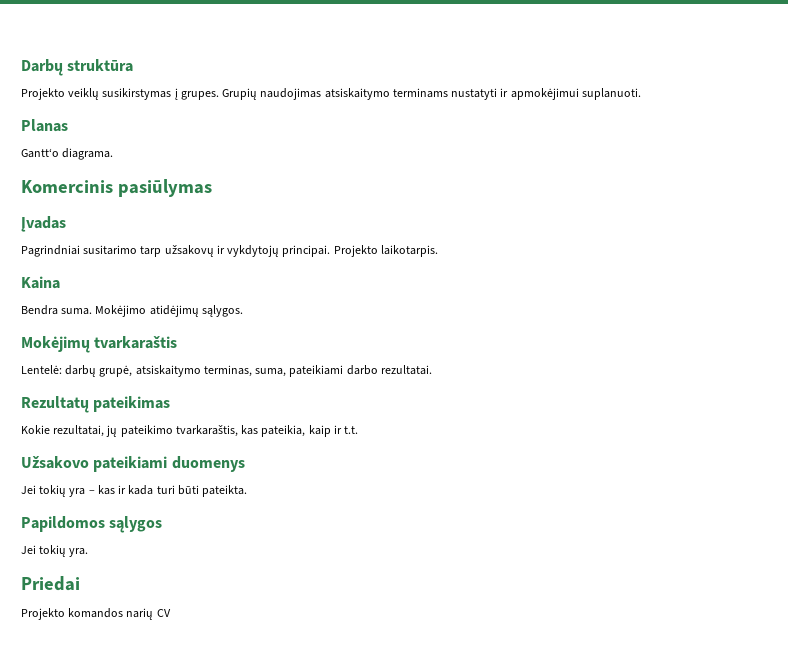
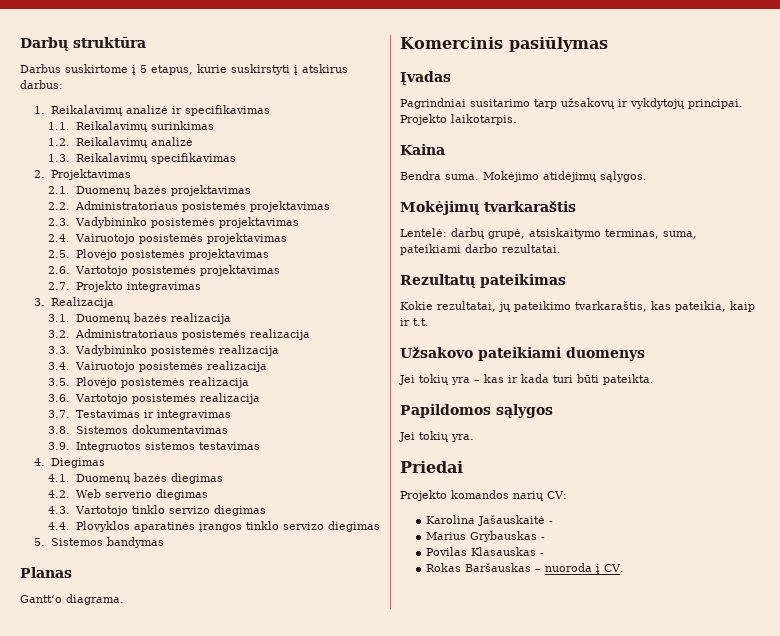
[21,88,641,100] Projekto veiklų susikirstymas į grupes. Grupių naudojimas atsiskaitymo terminams nustatyti ir apmokėjimui suplanuoti. -> [20,64,348,75] [20,80,63,89] [34,105,270,116] [48,121,214,132] [48,137,193,148] [48,153,236,164] [34,169,131,180] [48,185,251,196] [48,201,330,212] [48,217,299,228] [48,233,287,244] [48,249,269,260] [48,265,280,276] [48,281,201,292] [34,297,114,308] [48,313,231,324] [48,329,310,340] [48,345,279,356] [48,361,267,372] [48,377,249,388] [48,393,260,404] [48,410,231,420] [48,425,228,434] [48,442,260,452] [34,458,105,468] [48,473,223,484] [48,489,208,500] [48,505,266,516] [48,521,380,532] [34,537,164,548] Darbus suskirtome į 5 etapus, kurie suskirstyti į atskirus darbus: // 1. Reikalavimų analizė ir specifikavimas // 1.1. Reikalavimų surinkimas // 1.2. Reikalavimų analizė // 1.3. Reikalavimų specifikavimas // 2. Projektavimas // 2.1. Duomenų bazės projektavimas // 2.2. Administratoriaus posistemės projektavimas // 2.3. Vadybininko posistemės projektavimas // 2.4. Vairuotojo posistemės projektavimas // 2.5. Plovėjo posistemės projektavimas // 2.6. Vartotojo posistemės projektavimas // 2.7. Projekto integravimas // 3. Realizacija // 3.1. Duomenų bazės realizacija // 3.2. Administratoriaus posistemės realizacija // 3.3. Vadybininko posistemės realizacija // 3.4. Vairuotojo posistemės realizacija // 3.5. Plovėjo posistemės realizacija // 3.6. Vartotojo posistemės realizacija // 3.7. Testavimas ir integravimas // 3.8. Sistemos dokumentavimas // 3.9. Integruotos sistemos testavimas // 4. Diegimas // 4.1. Duomenų bazės diegimas // 4.2. Web serverio diegimas // 4.3. Vartotojo tinklo servizo diegimas // 4.4. Plovyklos aparatinės įrangos tinklo servizo diegimas // 5. Sistemos bandymas
[156,609,171,617] CV -> [547,491,567,499] [426,515,554,526] [426,531,546,542] [426,547,545,556] [426,563,625,574] CV: // Karolina Jašauskaitė - // Marius Grybauskas - // Povilas Klasauskas - // Rokas Baršauskas – nuoroda į CV.

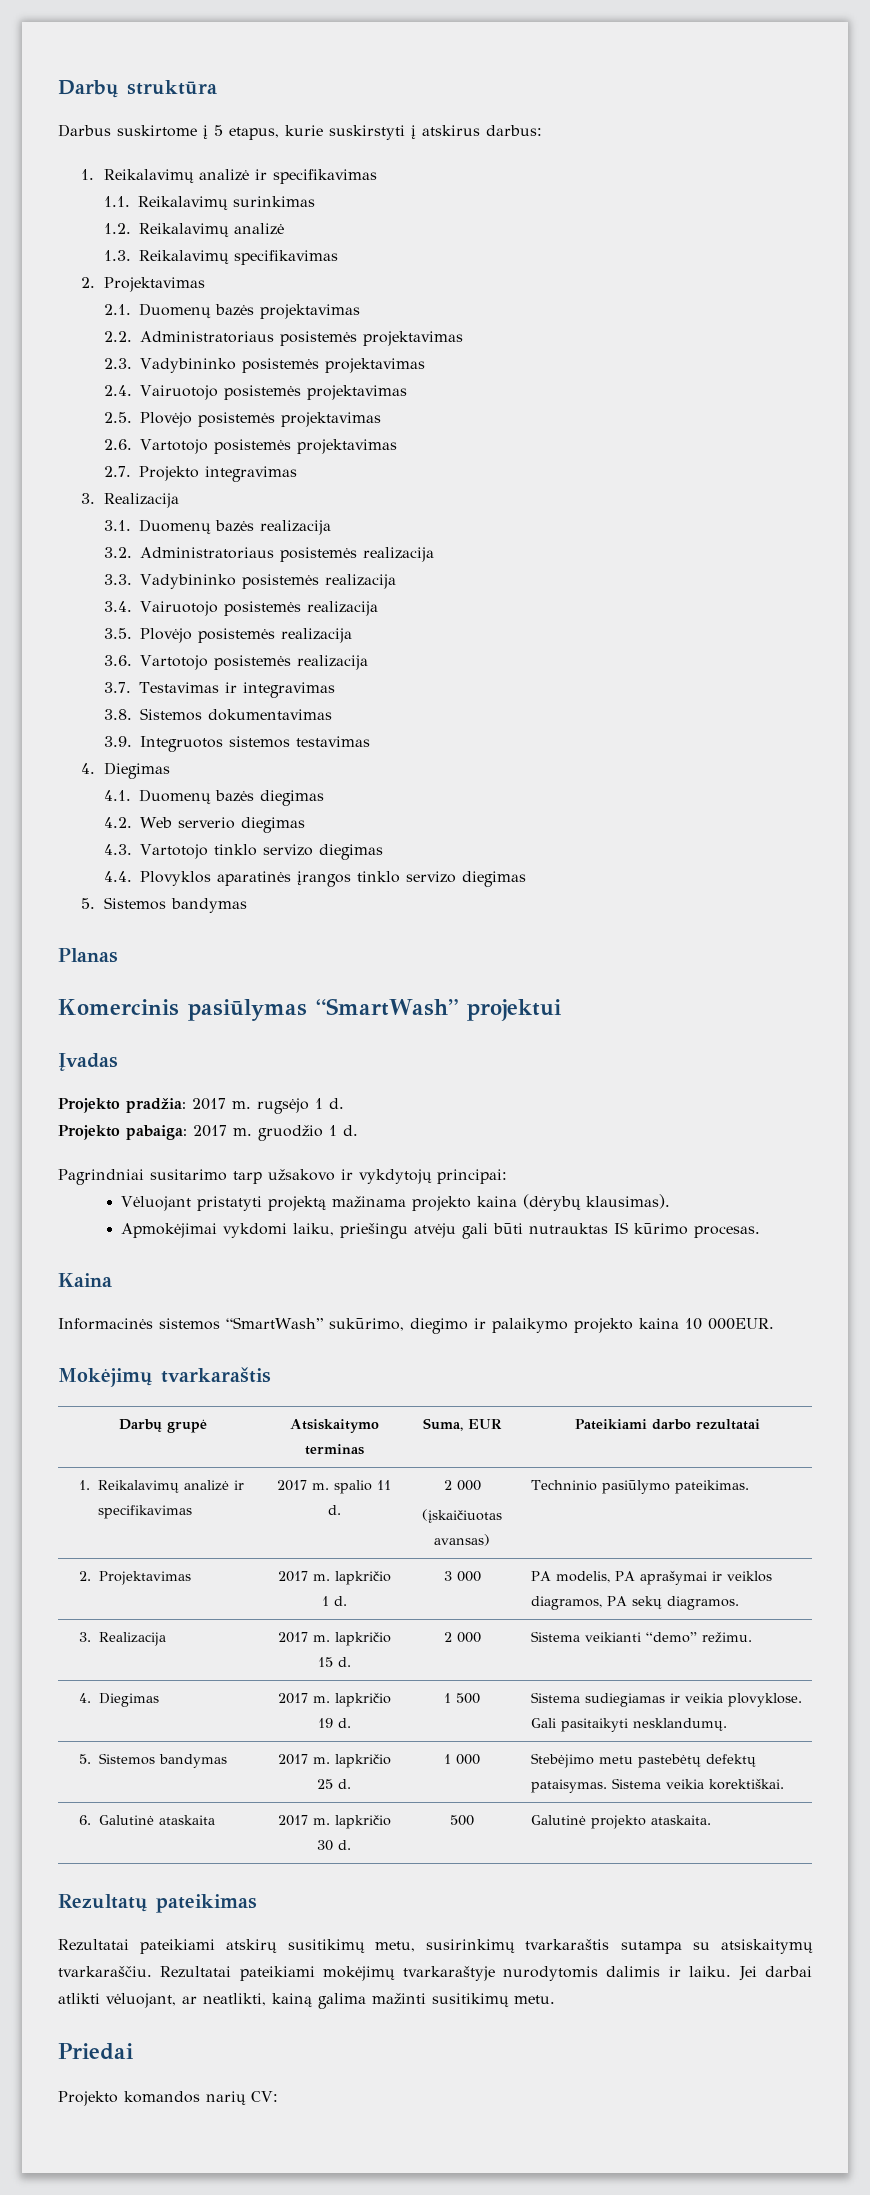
[20,594,124,605] // Gantt‘o diagrama. -> (118, 955) none
(608, 44) none -> [316,998,561,1021] “SmartWash” projektui
(451, 78) none -> [58,1098,344,1114] [58,1125,358,1141] // Projekto pradžia: 2017 m. rugsėjo 1 d. // Projekto pabaiga: 2017 m. gruodžio 1 d.
[561,98,615,109] užsakovų -> [268,1169,335,1181] užsakovo
[688,99,743,109] [400,114,517,125] [400,144,445,155] [400,171,647,182] [400,201,576,215] [400,228,697,239] [400,244,561,255] [400,274,566,288] [400,301,755,312] [400,318,429,326] [400,347,645,361] [399,374,654,385] [400,404,553,418] [399,431,474,442] principai. Projekto laikotarpis. // Kaina // Bendra suma. Mokėjimo atidėjimų sąlygos. // Mokėjimų tvarkaraštis // Lentelė: darbų grupė, atsiskaitymo terminas, suma, pateikiami darbo rezultatai. // Rezultatų pateikimas // Kokie rezultatai, jų pateikimo tvarkaraštis, kas pateikia, kaip ir t.t. // Užsakovo pateikiami duomenys // Jei tokių yra – kas ir kada turi būti pateikta. // Papildomos sąlygos // Jei tokių yra. -> [437,1169,507,1184] [121,1194,671,1211] [121,1222,761,1239] [58,1273,112,1287] [58,1317,774,1334] [58,1367,271,1387] [119,1419,207,1433] [289,1419,379,1433] [304,1444,364,1455] [423,1418,502,1431] [575,1419,760,1430] [79,1480,244,1493] [97,1505,192,1519] [277,1480,391,1494] [327,1505,341,1515] [443,1480,481,1491] [422,1509,502,1523] [434,1534,490,1546] [530,1480,749,1494] [79,1571,191,1585] [277,1571,391,1585] [321,1596,347,1606] [443,1571,481,1582] [530,1570,772,1585] [530,1596,739,1610] [79,1632,166,1646] [277,1632,391,1646] [317,1657,351,1667] [443,1632,481,1643] [530,1631,752,1643] [79,1693,159,1707] [277,1693,391,1707] [317,1718,351,1728] [444,1693,480,1704] [530,1692,802,1707] [530,1718,727,1732] [79,1753,227,1768] [277,1754,391,1768] [317,1779,351,1789] [444,1754,480,1765] [530,1753,756,1768] [530,1778,784,1793] [79,1815,215,1825] [277,1815,391,1829] [317,1840,351,1851] [450,1815,474,1826] [530,1815,711,1829] [58,1894,257,1913] [58,1939,813,1954] [58,1966,812,1981] [58,1993,555,2009] principai: // Vėluojant pristatyti projektą mažinama projekto kaina (dėrybų klausimas). // Apmokėjimai vykdomi laiku, priešingu atvėju gali būti nutrauktas IS kūrimo procesas. // Kaina // Informacinės sistemos “SmartWash” sukūrimo, diegimo ir palaikymo projekto kaina 10 000EUR. // Mokėjimų tvarkaraštis // Darbų grupė | Atsiskaitymo terminas | Suma, EUR | Pateikiami darbo rezultatai // 1. Reikalavimų analizė ir specifikavimas | 2017 m. spalio 11 d. | 2 000 // (įskaičiuotas avansas) | Techninio pasiūlymo pateikimas. // 2. Projektavimas | 2017 m. lapkričio 1 d. | 3 000 | PA modelis, PA aprašymai ir veiklos diagramos, PA sekų diagramos. // 3. Realizacija | 2017 m. lapkričio 15 d. | 2 000 | Sistema veikianti “demo” režimu. // 4. Diegimas | 2017 m. lapkričio 19 d. | 1 500 | Sistema sudiegiamas ir veikia plovyklose. Gali pasitaikyti nesklandumų. // 5. Sistemos bandymas | 2017 m. lapkričio 25 d. | 1 000 | Stebėjimo metu pastebėtų defektų pataisymas. Sistema veikia korektiškai. // 6. Galutinė ataskaita | 2017 m. lapkričio 30 d. | 500 | Galutinė projekto ataskaita. // Rezultatų pateikimas // Rezultatai pateikiami atskirų susitikimų metu, susirinkimų tvarkaraštis sutampa su atsiskaitymų tvarkaraščiu. Rezultatai pateikiami mokėjimų tvarkaraštyje nurodytomis dalimis ir laiku. Jei darbai atlikti vėluojant, ar neatlikti, kainą galima mažinti susitikimų metu.
[426,515,554,526] [426,531,546,542] [426,547,545,556] [426,563,625,574] // Karolina Jašauskaitė - // Marius Grybauskas - // Povilas Klasauskas - // Rokas Baršauskas – nuoroda į CV. -> (278, 2096) none

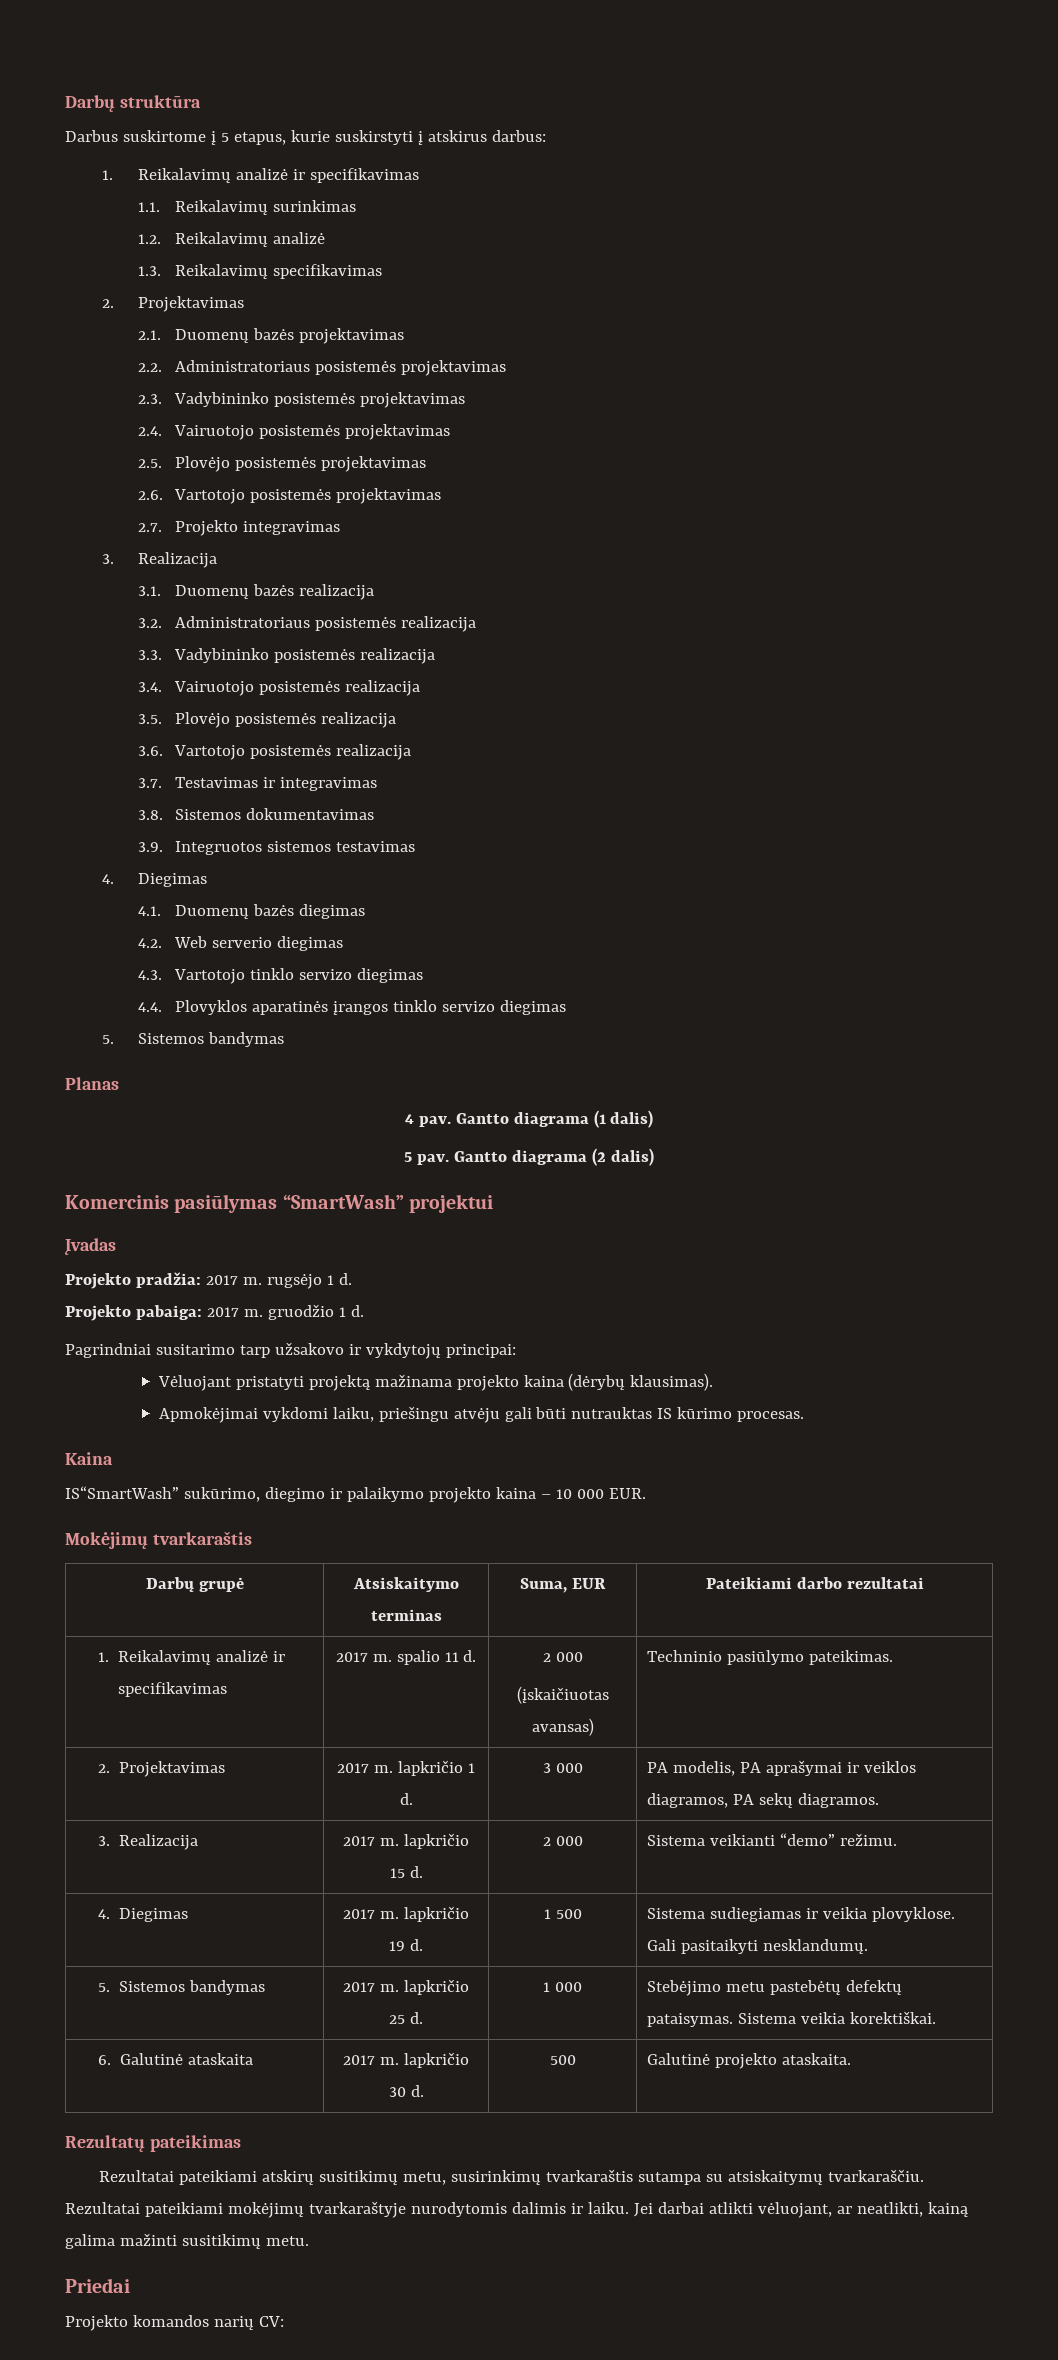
(118, 955) none -> [404,1110,654,1128] [404,1148,654,1166] // 4 pav. Gantto diagrama (1 dalis) // 5 pav. Gantto diagrama (2 dalis)
[58,1317,323,1330] Informacinės sistemos “SmartWash” -> [65,1486,179,1499] IS“SmartWash”
[684,1318,774,1330] 10 000EUR. -> [540,1488,646,1499] – 10 000 EUR.

